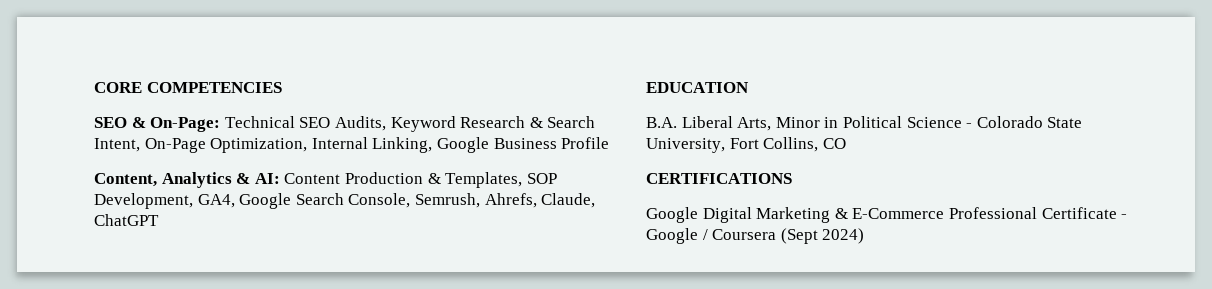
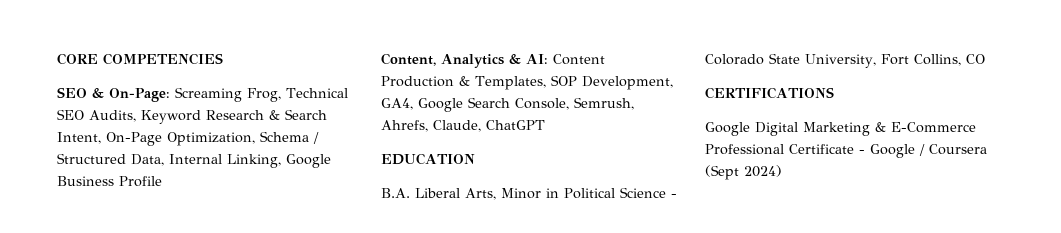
(221, 124) none -> [175,87,281,102] Screaming Frog,
(308, 145) none -> [260,131,319,144] [57,153,164,166] Schema / Structured Data,

